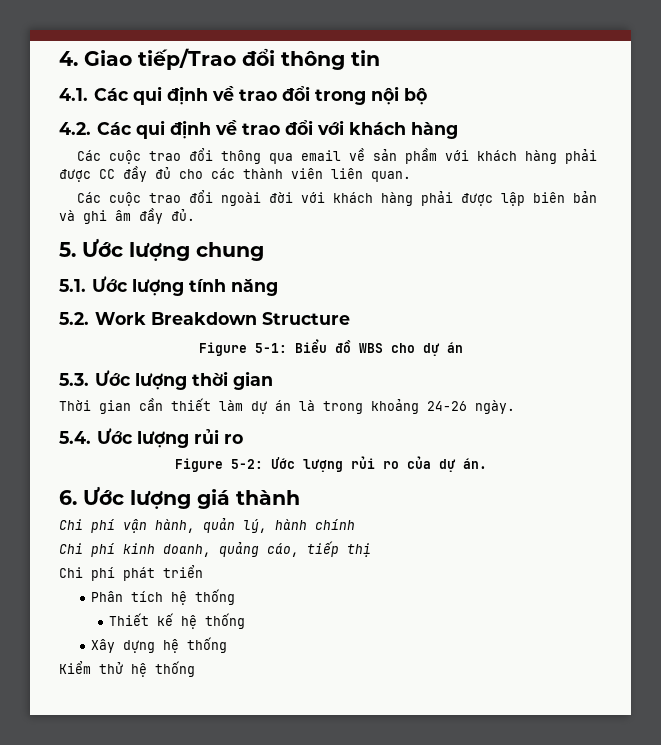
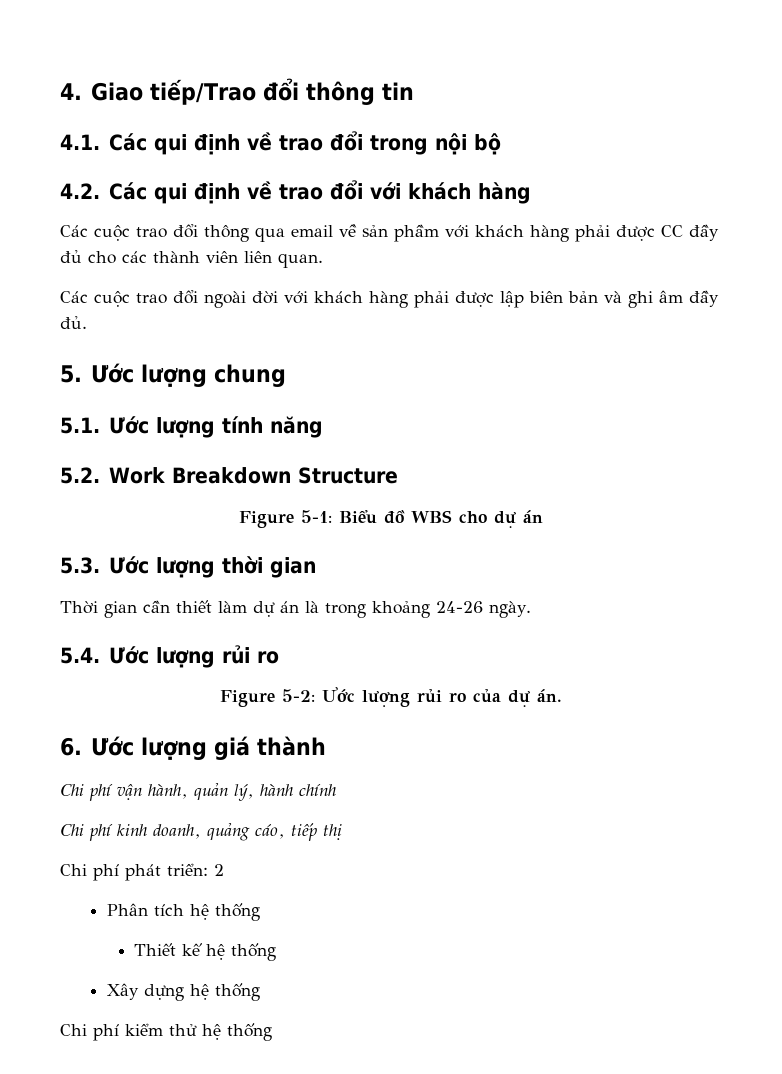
[163,565,203,578] triển -> [167,863,224,876] triển: 2
[59,661,91,674] Kiểm -> [60,1023,163,1041] Chi phí kiểm

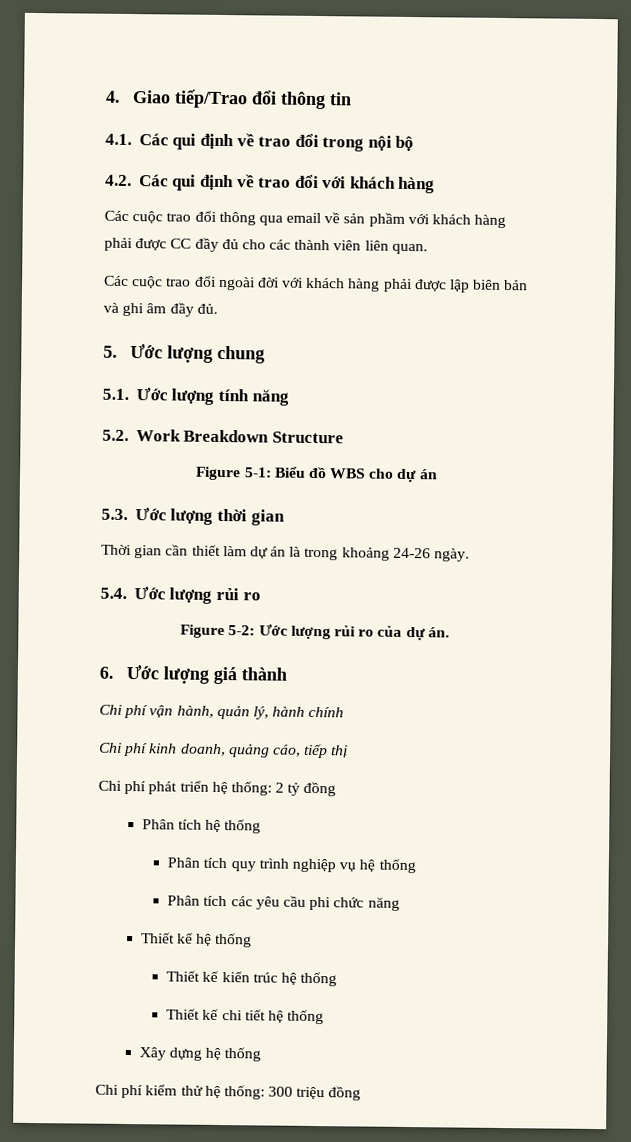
[167,863,208,876] triển: -> [179,780,272,796] triển hệ thống:
(224, 870) none -> [287,781,337,797] tỷ đồng
[134,943,203,956] Thiết kế -> [167,857,416,874] [167,895,400,911] [140,932,253,948] [166,970,338,987] [166,1008,266,1021] Phân tích quy trình nghiệp vụ hệ thống // Phân tích các yêu cầu phi chức năng // Thiết kế hệ thống // Thiết kế kiến trúc hệ thống // Thiết kế chi tiết
[227,1023,272,1041] thống -> [223,1085,362,1101] thống: 300 triệu đồng

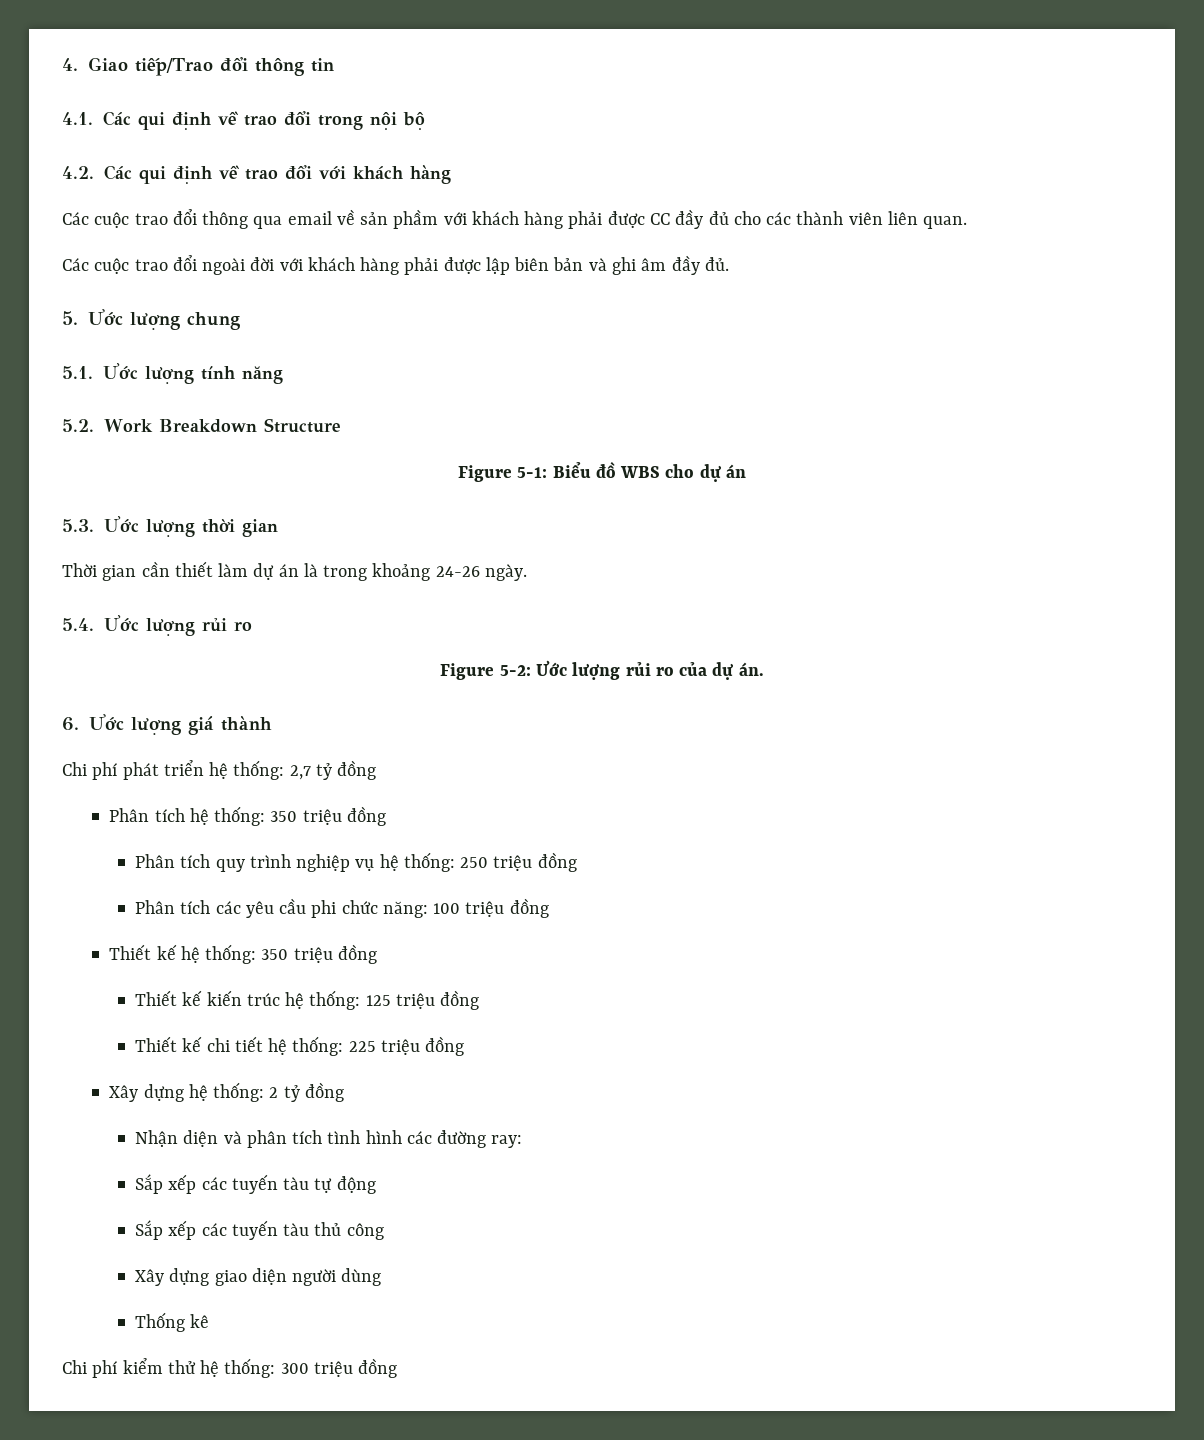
[99,704,345,720] [99,742,349,759] // Chi phí vận hành, quản lý, hành chính // Chi phí kinh doanh, quảng cáo, tiếp thị -> (272, 723) none
[275,782,285,793] 2 -> [289,765,311,780] 2,7
[224,819,262,834] thống -> [214,806,386,826] thống: 350 triệu đồng
[378,858,416,874] thống -> [403,852,577,872] thống: 250 triệu đồng
[367,896,400,911] năng -> [382,898,549,918] năng: 100 triệu đồng
[214,932,253,948] thống -> [205,944,377,964] thống: 350 triệu đồng
[300,971,338,987] thống -> [309,990,480,1010] thống: 125 triệu đồng
[287,1009,325,1025] thống -> [292,1036,465,1056] thống: 225 triệu đồng
[224,1047,262,1062] thống -> [213,1082,344,1102] [135,1130,523,1148] [135,1174,376,1194] [135,1220,384,1240] [135,1268,382,1286] [135,1312,210,1332] thống: 2 tỷ đồng // Nhận diện và phân tích tình hình các đường ray: // Sắp xếp các tuyến tàu tự động // Sắp xếp các tuyến tàu thủ công // Xây dựng giao diện người dùng // Thống kê

